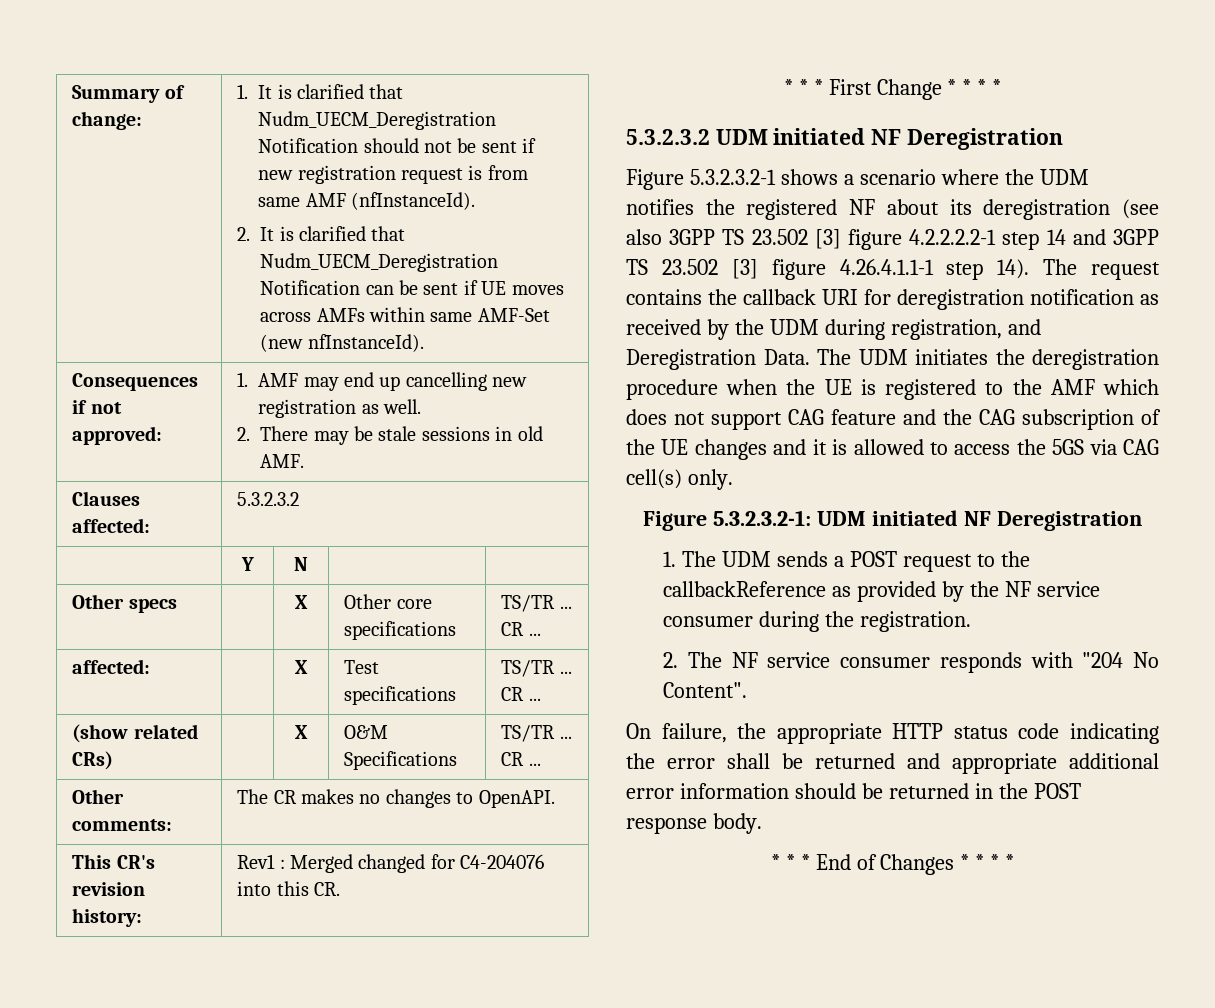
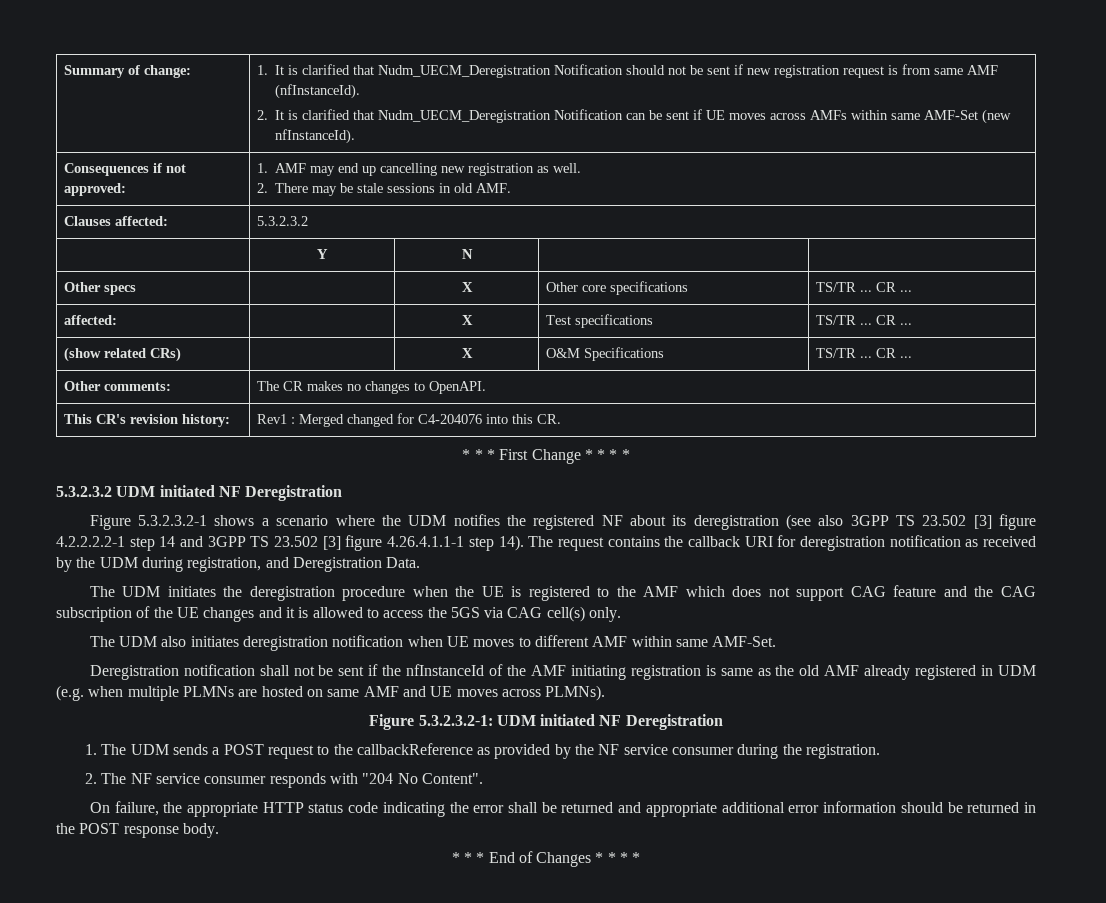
(810, 357) none -> (421, 562) //
(733, 479) none -> [89,635,777,651] [89,664,1036,680] [56,685,606,701] // The UDM also initiates deregistration notification when UE moves to different AMF within same AMF-Set. // Deregistration notification shall not be sent if the nfInstanceId of the AMF initiating registration is same as the old AMF already registered in UDM (e.g. when multiple PLMNs are hosted on same AMF and UE moves across PLMNs).

